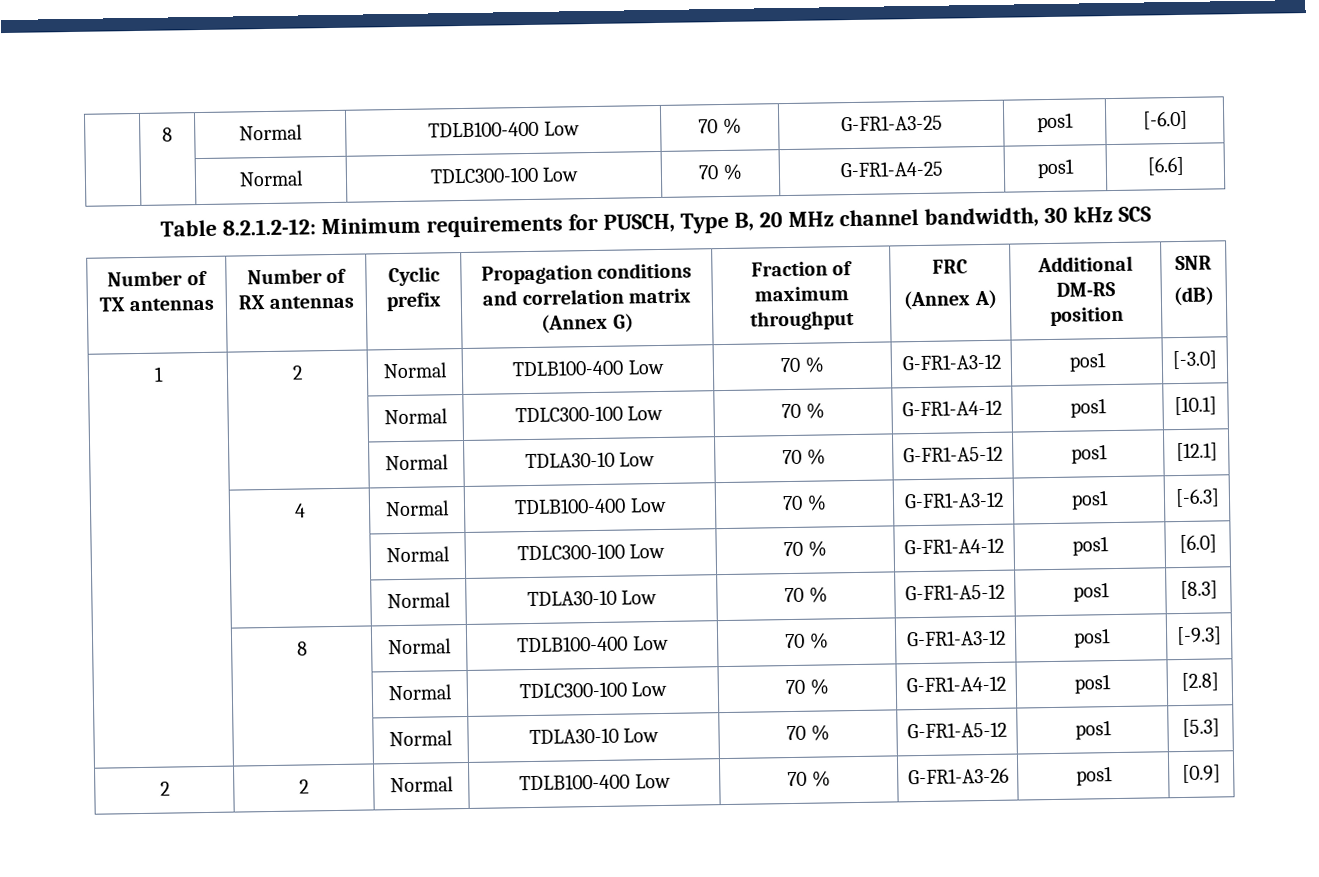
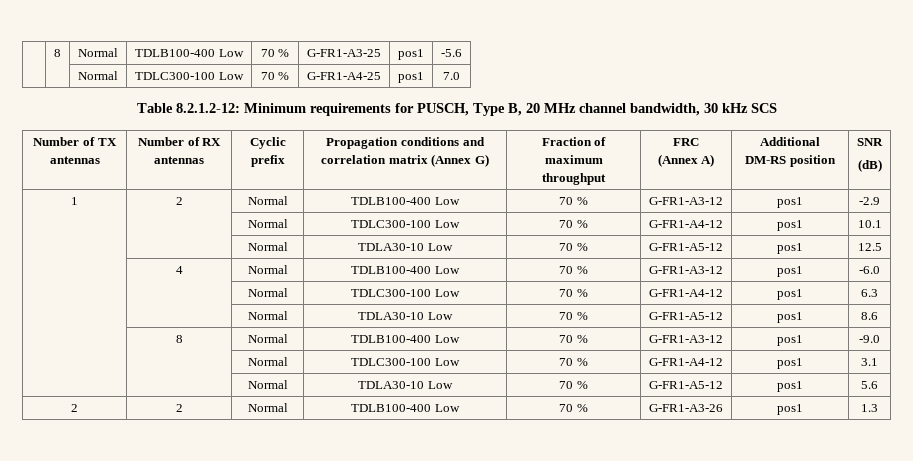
[1142,110,1188,130] [-6.0] -> [441,49,462,57] -5.6
[1146,156,1185,176] [6.6] -> [443,72,460,80] 7.0
[1172,350,1217,370] [384,408,448,425] [514,405,664,423] [781,402,825,419] [902,399,1002,417] [1069,398,1107,418] [1174,396,1217,416] [385,454,449,471] [524,451,656,469] [782,448,826,465] [903,445,1003,463] [1070,444,1108,464] [1175,442,1218,462] [-3.0] // | | Normal | TDLC300-100 Low | 70 % | G-FR1-A4-12 | pos1 | [10.1] // | | Normal | TDLA30-10 Low | 70 % | G-FR1-A5-12 | pos1 | [12.1] -> [859,197,880,205] [247,219,288,228] [351,220,460,228] [559,220,588,228] [649,220,723,228] [777,220,803,231] [857,220,882,228] [247,242,288,251] [358,243,453,251] [559,243,588,251] [649,243,723,251] [777,243,803,254] [857,243,882,251] -2.9 // | | Normal | TDLC300-100 Low | 70 % | G-FR1-A4-12 | pos1 | 10.1 // | | Normal | TDLA30-10 Low | 70 % | G-FR1-A5-12 | pos1 | 12.5
[1174,488,1220,508] [386,546,450,563] [516,543,666,561] [783,540,827,557] [904,537,1004,555] [1071,536,1109,556] [1178,534,1217,554] [387,592,451,609] [526,589,658,607] [784,586,828,603] [905,583,1005,601] [1072,582,1110,602] [1179,580,1218,600] [-6.3] // | | Normal | TDLC300-100 Low | 70 % | G-FR1-A4-12 | pos1 | [6.0] // | | Normal | TDLA30-10 Low | 70 % | G-FR1-A5-12 | pos1 | [8.3] -> [859,266,880,274] [247,288,288,297] [351,289,460,297] [559,289,588,297] [649,289,723,297] [777,289,803,300] [861,289,878,297] [247,311,288,320] [358,312,453,320] [559,312,588,320] [649,312,723,320] [777,312,803,323] [861,312,878,320] -6.0 // | | Normal | TDLC300-100 Low | 70 % | G-FR1-A4-12 | pos1 | 6.3 // | | Normal | TDLA30-10 Low | 70 % | G-FR1-A5-12 | pos1 | 8.6
[1176,626,1222,646] [388,684,452,701] [518,681,668,699] [785,678,829,695] [906,675,1006,693] [1073,674,1111,694] [1180,672,1219,692] [389,730,453,747] [528,727,660,745] [786,724,830,741] [907,721,1007,739] [1074,720,1112,740] [1181,718,1220,738] [-9.3] // | | Normal | TDLC300-100 Low | 70 % | G-FR1-A4-12 | pos1 | [2.8] // | | Normal | TDLA30-10 Low | 70 % | G-FR1-A5-12 | pos1 | [5.3] -> [859,335,880,343] [247,357,288,366] [351,358,460,366] [559,358,588,366] [649,358,723,366] [777,358,803,369] [861,358,878,366] [247,380,288,389] [358,381,453,389] [559,381,588,389] [649,381,723,389] [777,381,803,392] [861,381,878,389] -9.0 // | | Normal | TDLC300-100 Low | 70 % | G-FR1-A4-12 | pos1 | 3.1 // | | Normal | TDLA30-10 Low | 70 % | G-FR1-A5-12 | pos1 | 5.6
[1182,764,1221,784] [0.9] -> [861,404,878,412] 1.3

